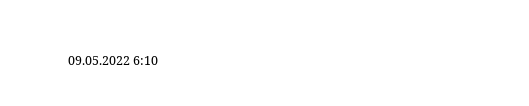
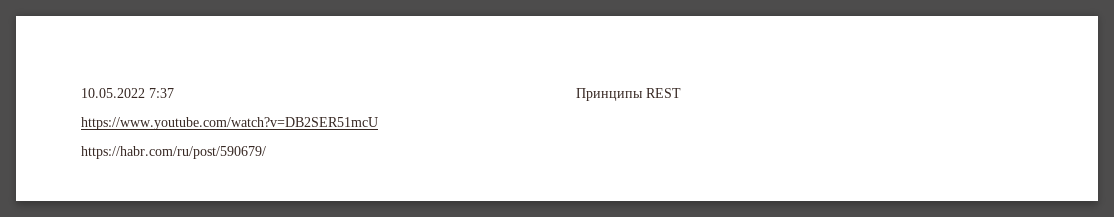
[68,56,159,65] 09.05.2022 6:10 -> [81,88,174,98] [81,117,378,130] [81,146,266,159] [576,88,681,101] 10.05.2022 7:37 // https://www.youtube.com/watch?v=DB2SER51mcU // https://habr.com/ru/post/590679/ // Принципы REST

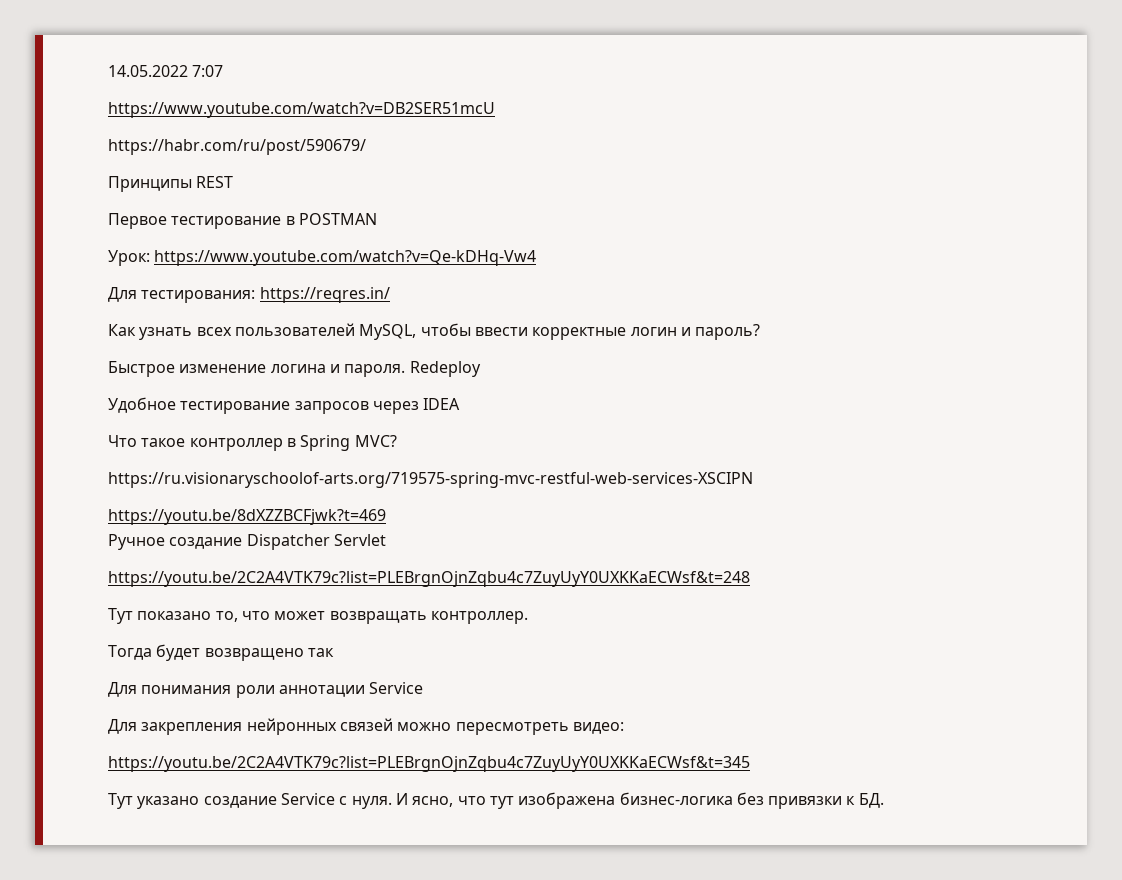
[81,88,174,98] 10.05.2022 7:37 -> [108,65,224,77] 14.05.2022 7:07
(681, 93) none -> [108,213,377,229] [108,250,537,266] [108,287,390,303] [108,323,761,340] [108,361,481,377] [108,397,461,414] [108,435,397,451] [108,472,753,488] [108,509,386,525] [108,534,386,550] [108,571,750,587] [108,608,528,624] [108,644,334,661] [108,682,424,698] [108,718,624,735] [108,756,750,772] [108,792,884,809] // Первое тестирование в POSTMAN // Урок: https://www.youtube.com/watch?v=Qe-kDHq-Vw4 // Для тестирования: https://reqres.in/ // Как узнать всех пользователей MySQL, чтобы ввести корректные логин и пароль? // Быстрое изменение логина и пароля. Redeploy // Удобное тестирование запросов через IDEA // Что такое контроллер в Spring MVC? // https://ru.visionaryschoolof-arts.org/719575-spring-mvc-restful-web-services-XSCIPN // https://youtu.be/8dXZZBCFjwk?t=469 // Ручное создание Dispatcher Servlet // https://youtu.be/2C2A4VTK79c?list=PLEBrgnOjnZqbu4c7ZuyUyY0UXKKaECWsf&t=248 // Тут показано то, что может возвращать контроллер. // Тогда будет возвращено так // Для понимания роли аннотации Service // Для закрепления нейронных связей можно пересмотреть видео: // https://youtu.be/2C2A4VTK79c?list=PLEBrgnOjnZqbu4c7ZuyUyY0UXKKaECWsf&t=345 // Тут указано создание Service с нуля. И ясно, что тут изображена бизнес-логика без привязки к БД.

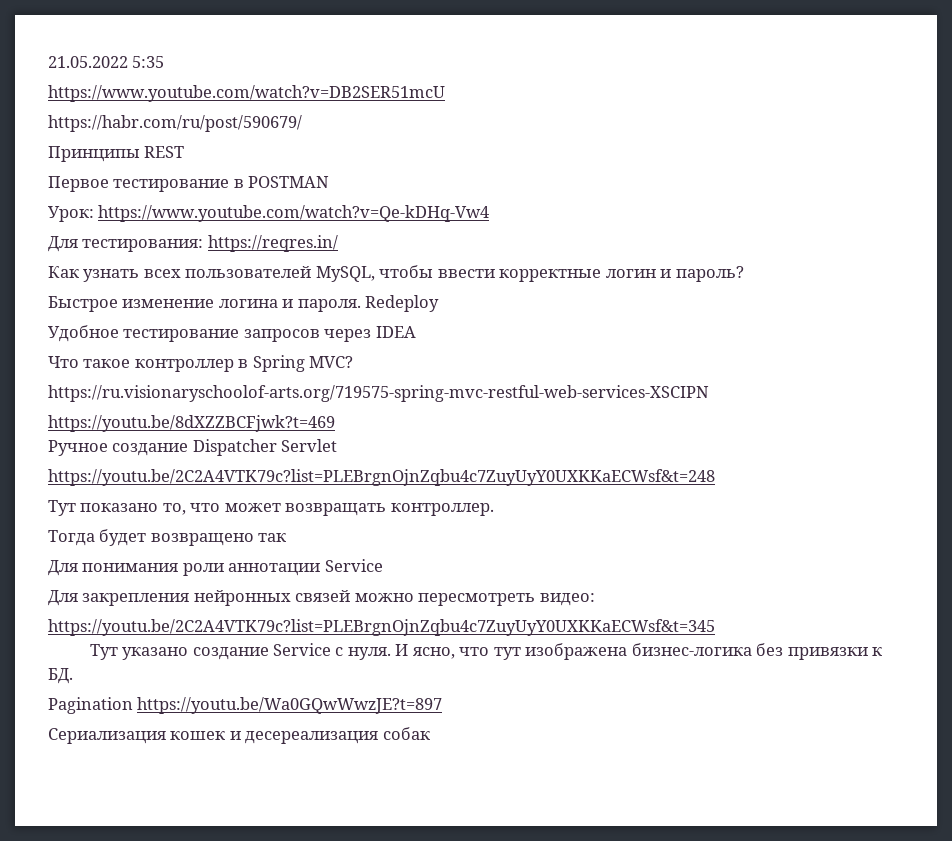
[108,65,224,77] 14.05.2022 7:07 -> [48,56,165,68] 21.05.2022 5:35
(884, 800) none -> [48,697,443,714] [48,727,430,744] // Pagination https://youtu.be/Wa0GQwWwzJE?t=897 // Сериализация кошек и десереализация собак

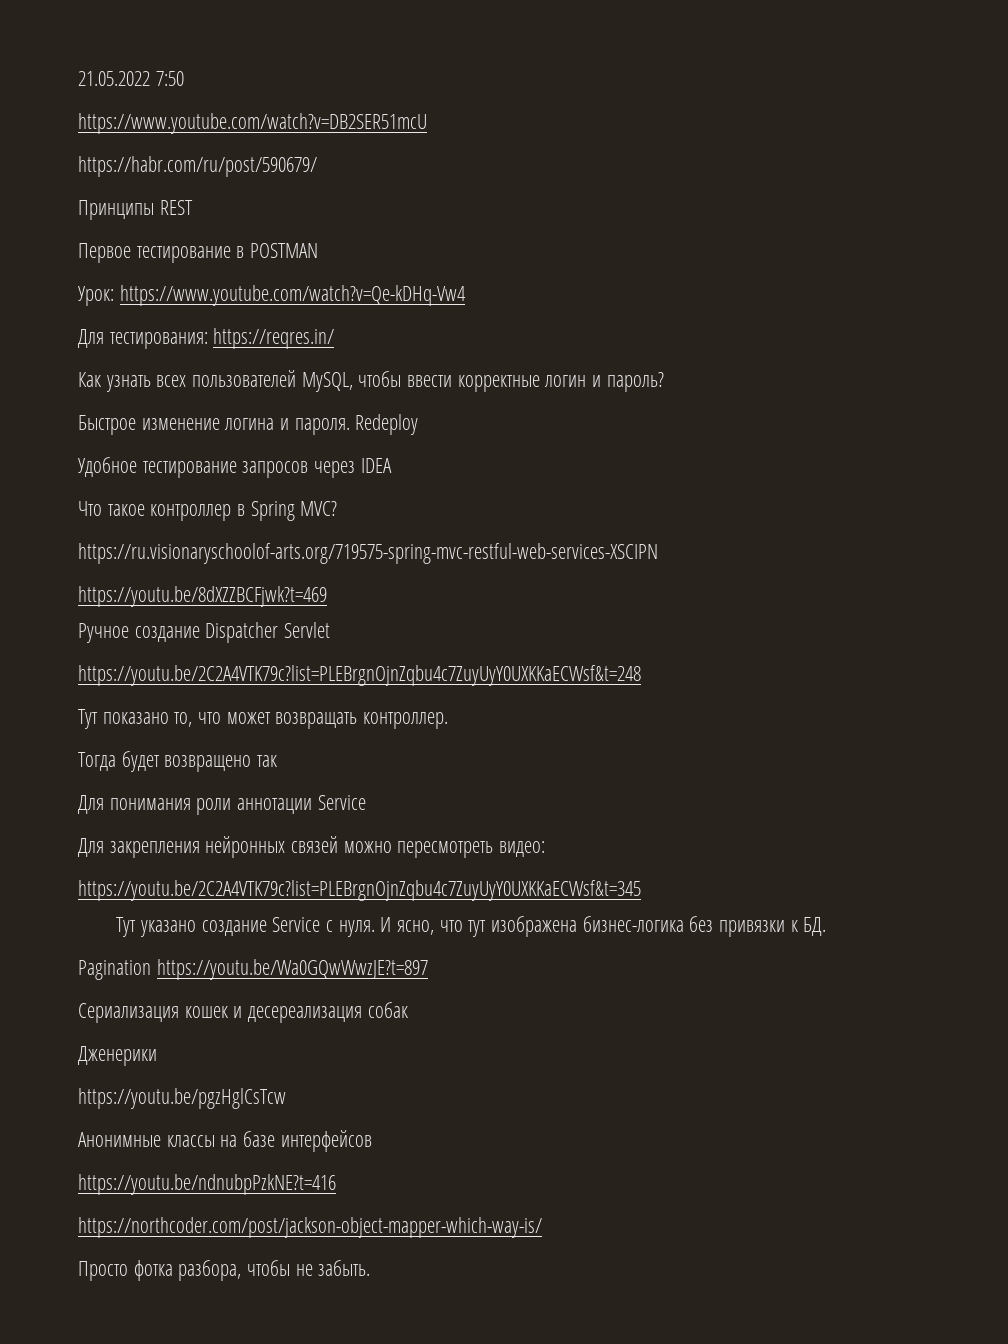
[132,56,165,68] 5:35 -> [155,71,184,86] 7:50
(430, 733) none -> [78,1046,157,1066] [78,1088,286,1109] [78,1130,372,1152] [78,1174,336,1195] [78,1217,542,1238] [78,1260,371,1281] // Дженерики // https://youtu.be/pgzHglCsTcw // Анонимные классы на базе интерфейсов // https://youtu.be/ndnubpPzkNE?t=416 // https://northcoder.com/post/jackson-object-mapper-which-way-is/ // Просто фотка разбора, чтобы не забыть.

